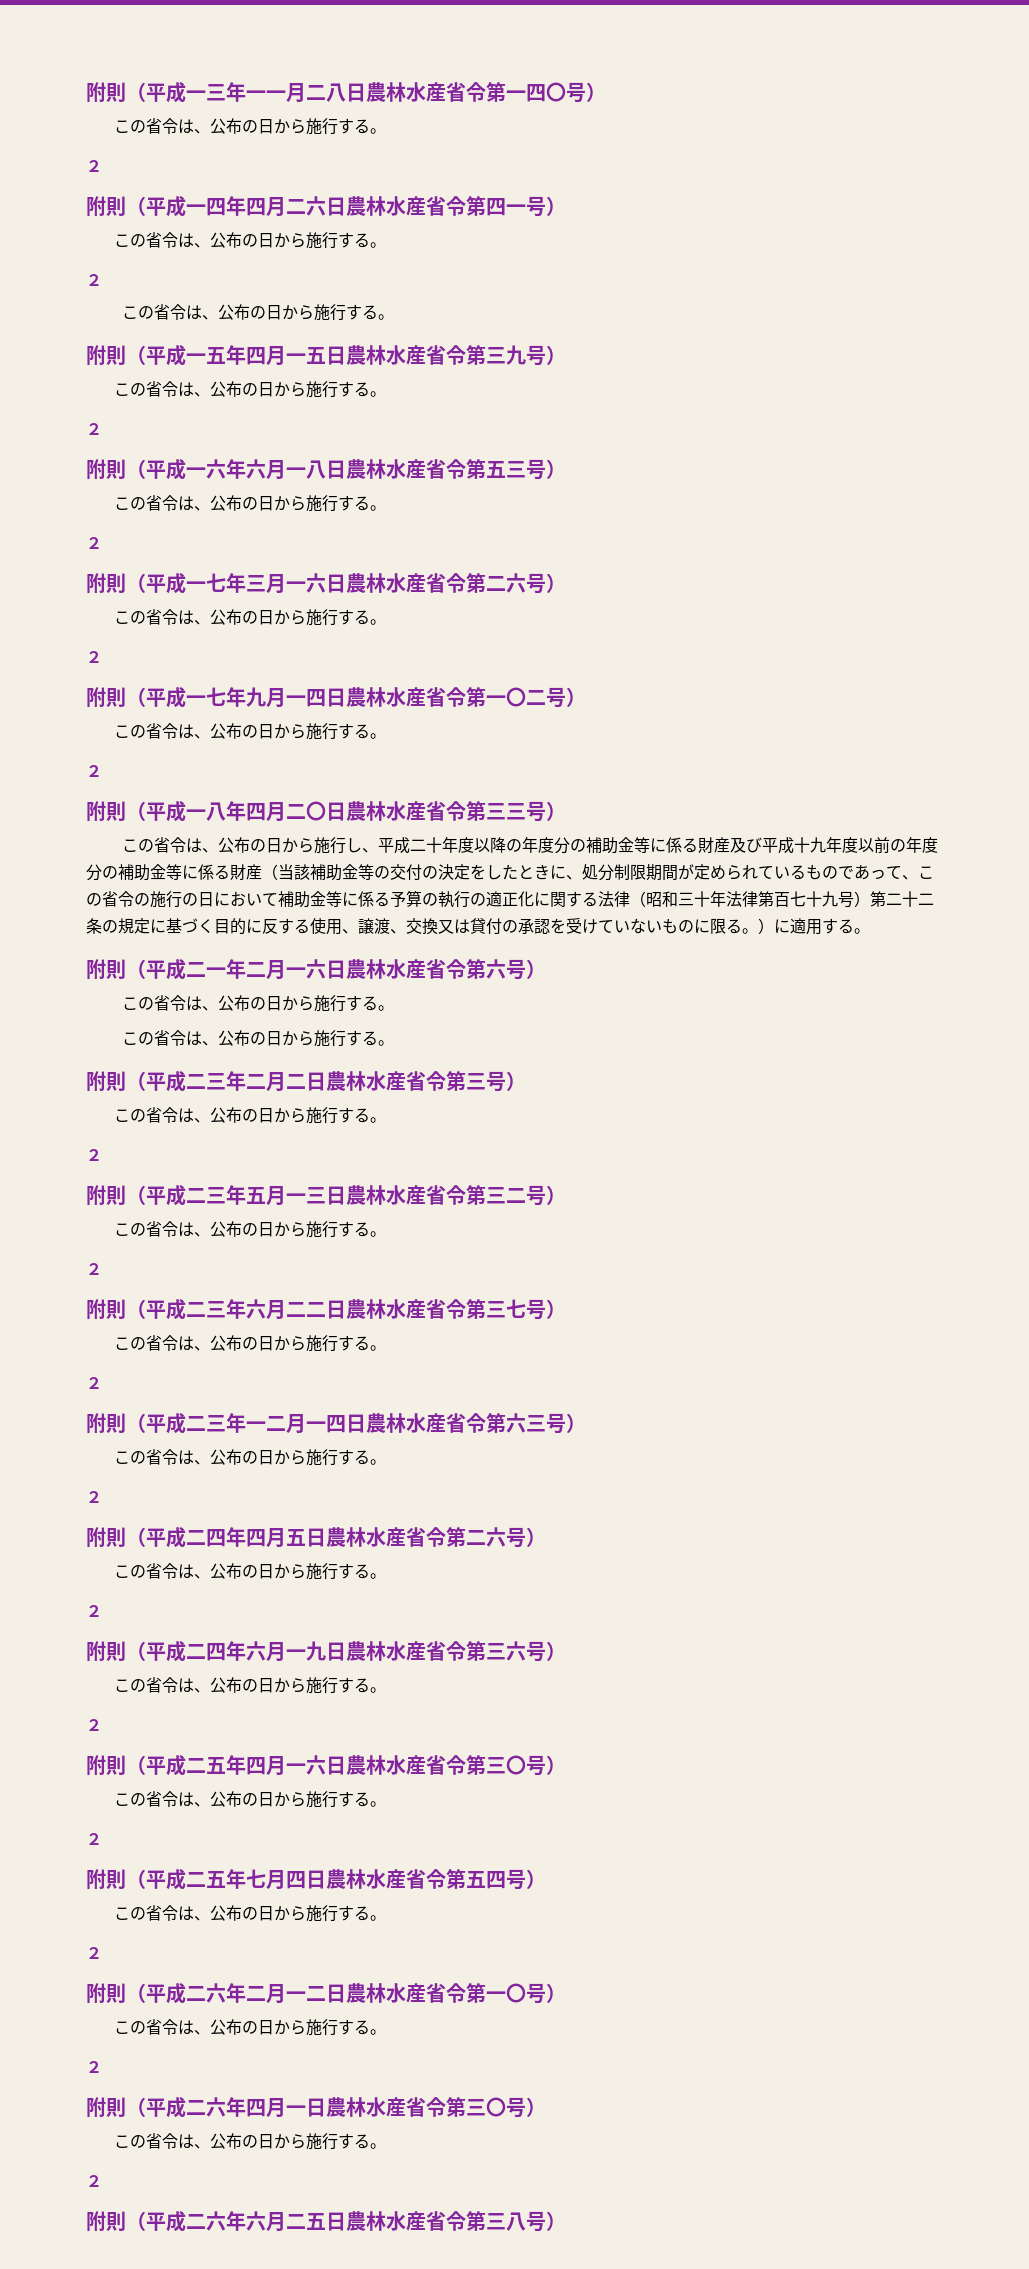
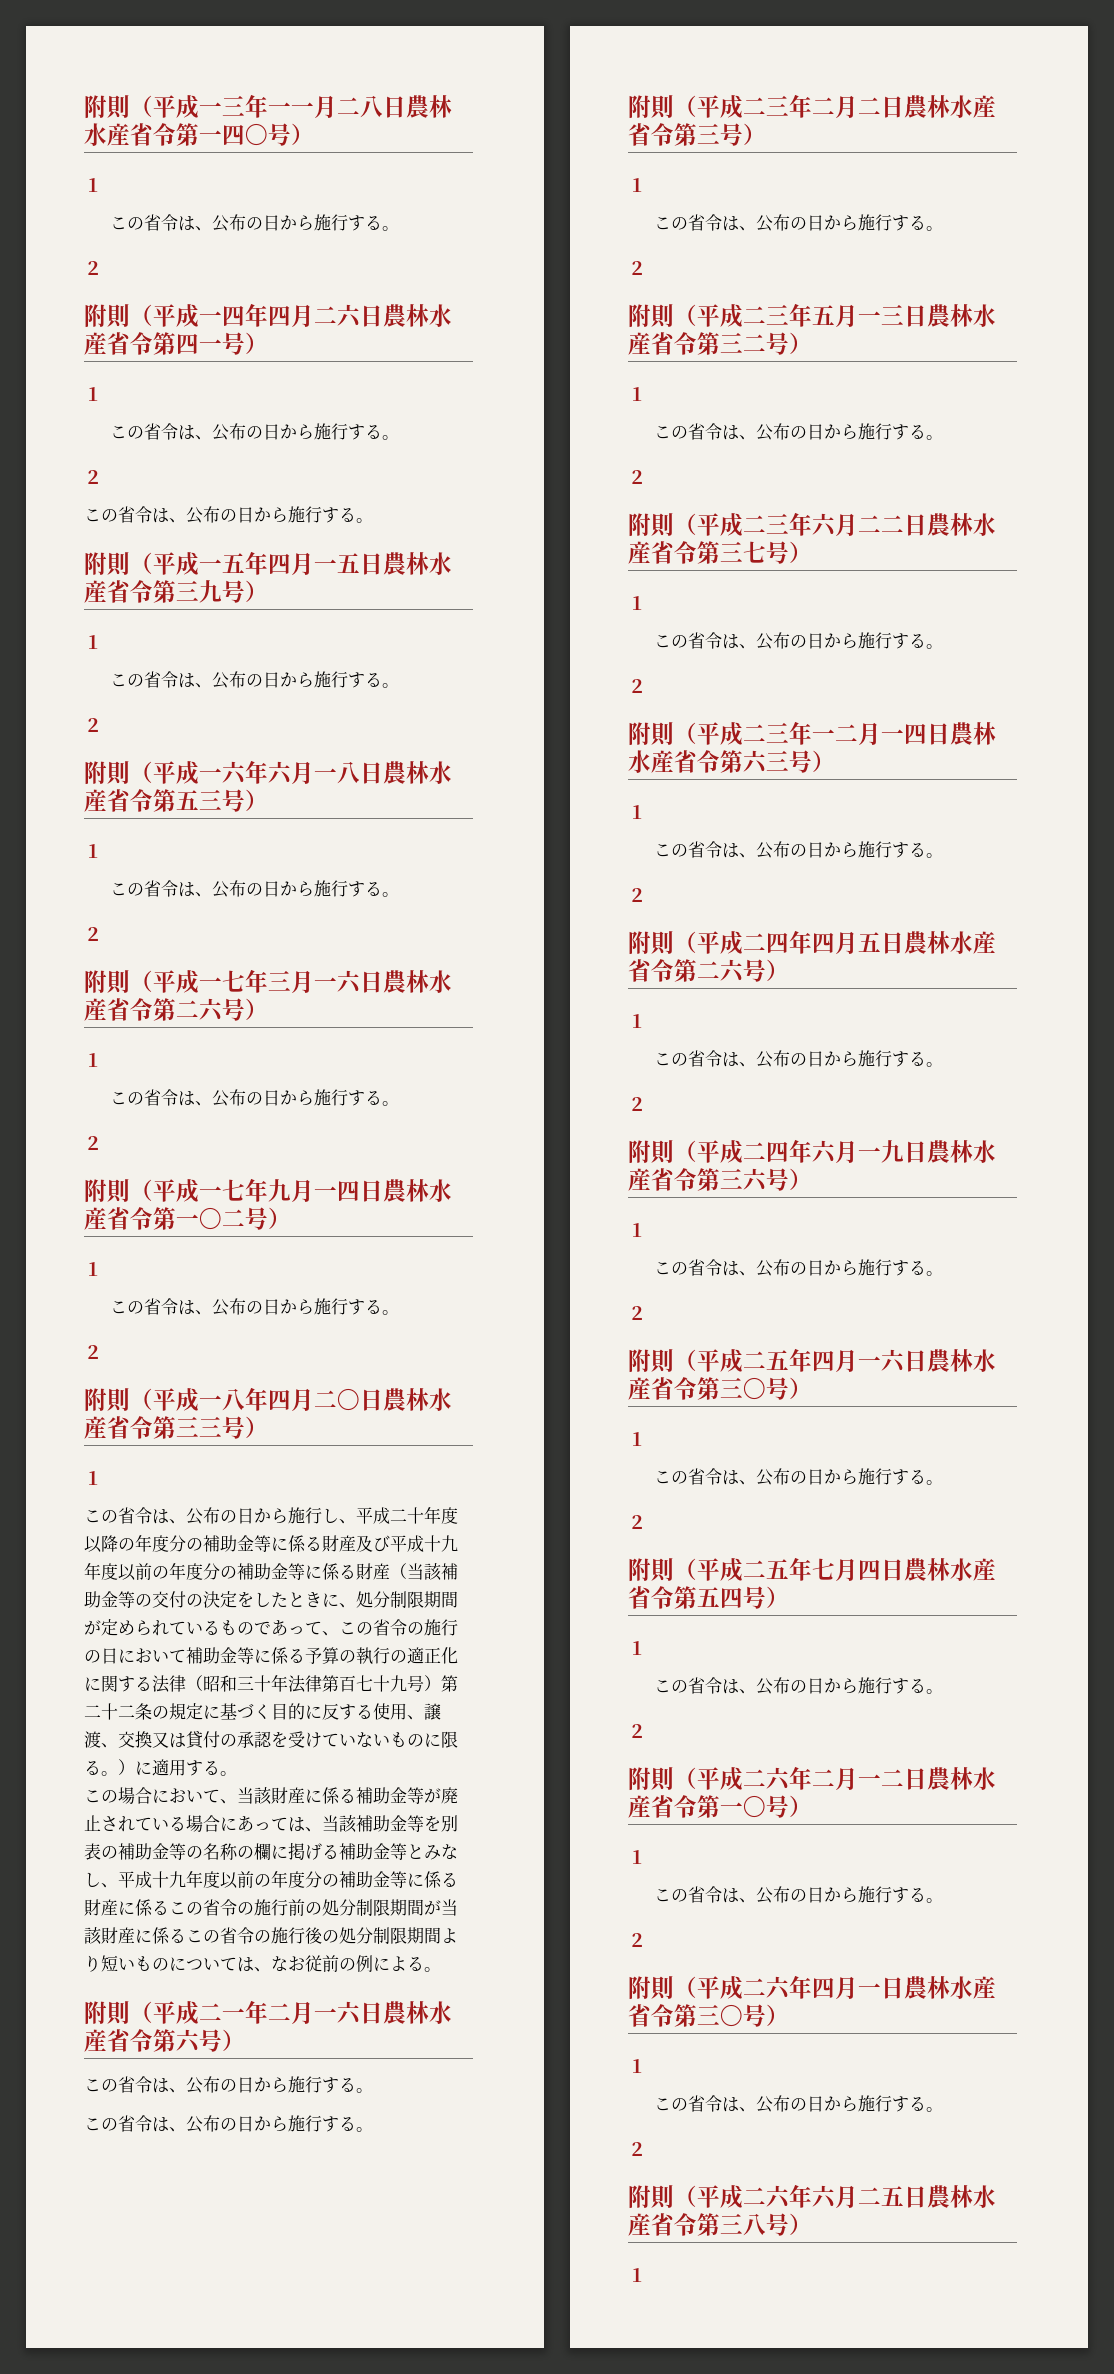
(606, 92) none -> [84,178,102,192] // １
(566, 206) none -> [84,387,102,401] // １
(566, 355) none -> [84,635,102,649] // １
(566, 469) none -> [84,844,102,858] // １
(566, 583) none -> [84,1053,102,1067] // １
(586, 697) none -> [84,1262,102,1276] // １
(566, 811) none -> [84,1471,102,1485] // １
(870, 931) none -> [84,1787,458,1805] [84,1815,458,1833] [84,1842,458,1860] [84,1870,458,1889] [84,1899,458,1916] [84,1927,458,1945] [84,1955,441,1972] // この場合において、当該財産に係る補助金等が廃止されている場合にあっては、当該補助金等を別表の補助金等の名称の欄に掲げる補助金等とみなし、平成十九年度以前の年度分の補助金等に係る財産に係るこの省令の施行前の処分制限期間が当該財産に係るこの省令の施行後の処分制限期間より短いものについては、なお従前の例による。
(526, 1081) none -> [628,178,646,192] // １
(566, 1195) none -> [628,387,646,401] // １
(566, 1309) none -> [628,596,646,610] // １
(586, 1423) none -> [628,805,646,819] // １
(546, 1537) none -> [628,1014,646,1028] // １
(566, 1651) none -> [628,1223,646,1237] // １
(566, 1765) none -> [628,1432,646,1446] // １
(546, 1879) none -> [628,1641,646,1655] // １
(566, 1993) none -> [628,1850,646,1864] // １
(546, 2107) none -> [628,2059,646,2073] // １
(566, 2221) none -> [628,2268,646,2282] // １

